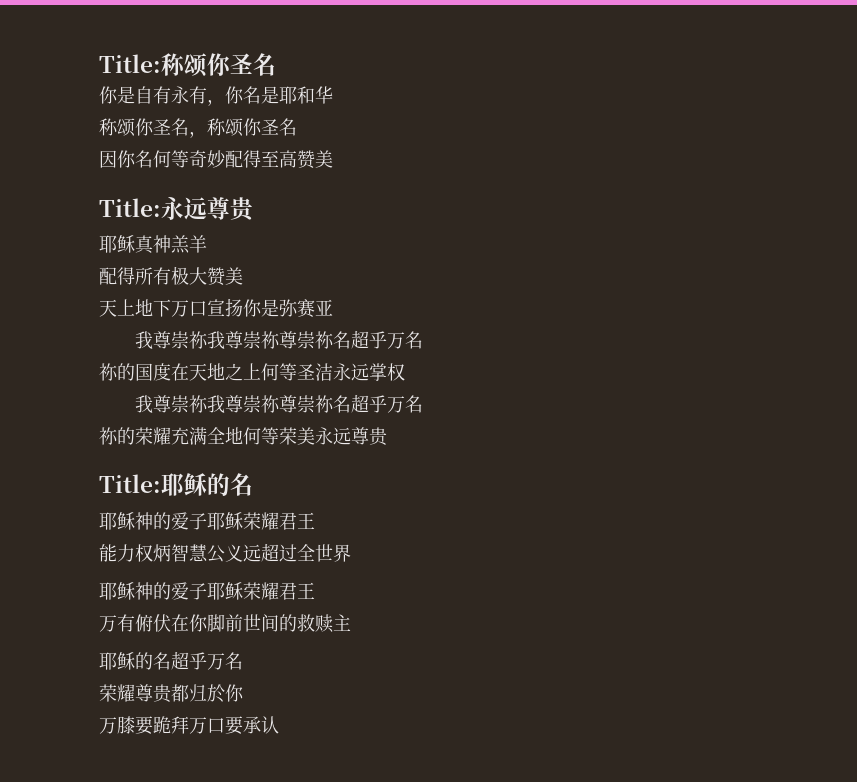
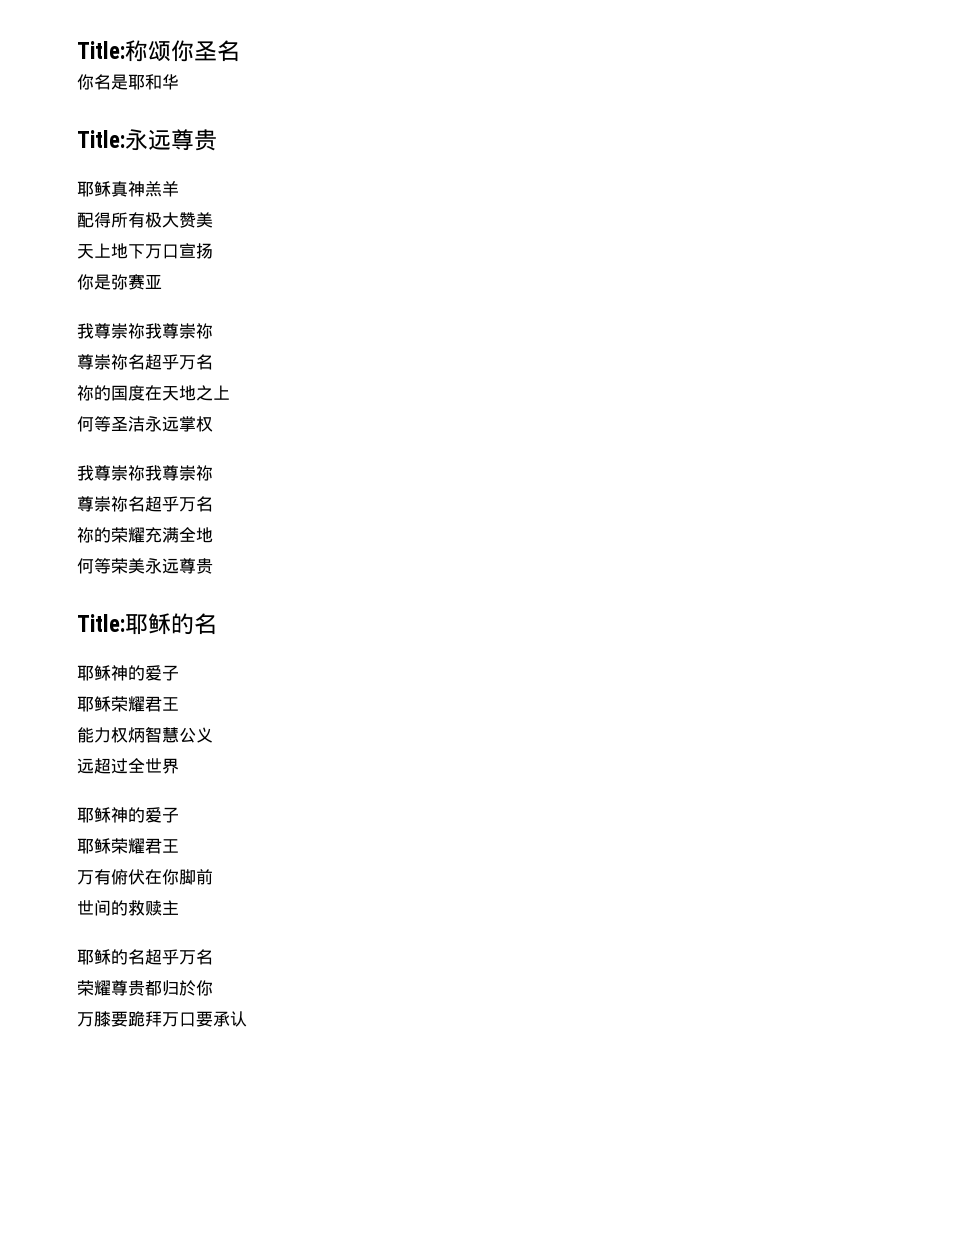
[117,86,244,106] 是自有永有，你 -> (94, 82) none
[99,118,297,138] [99,150,333,169] // 称颂你圣名，称颂你圣名 // 因你名何等奇妙配得至高赞美 -> (179, 82) none
(243, 307) none -> (213, 251) //
(281, 340) none -> (213, 331) //
(261, 371) none -> (230, 392) //
(281, 404) none -> (213, 473) //
(243, 435) none -> (213, 535) //
(207, 521) none -> (179, 673) //
(243, 553) none -> (213, 735) //
(207, 591) none -> (179, 815) //
(243, 623) none -> (213, 877) //

